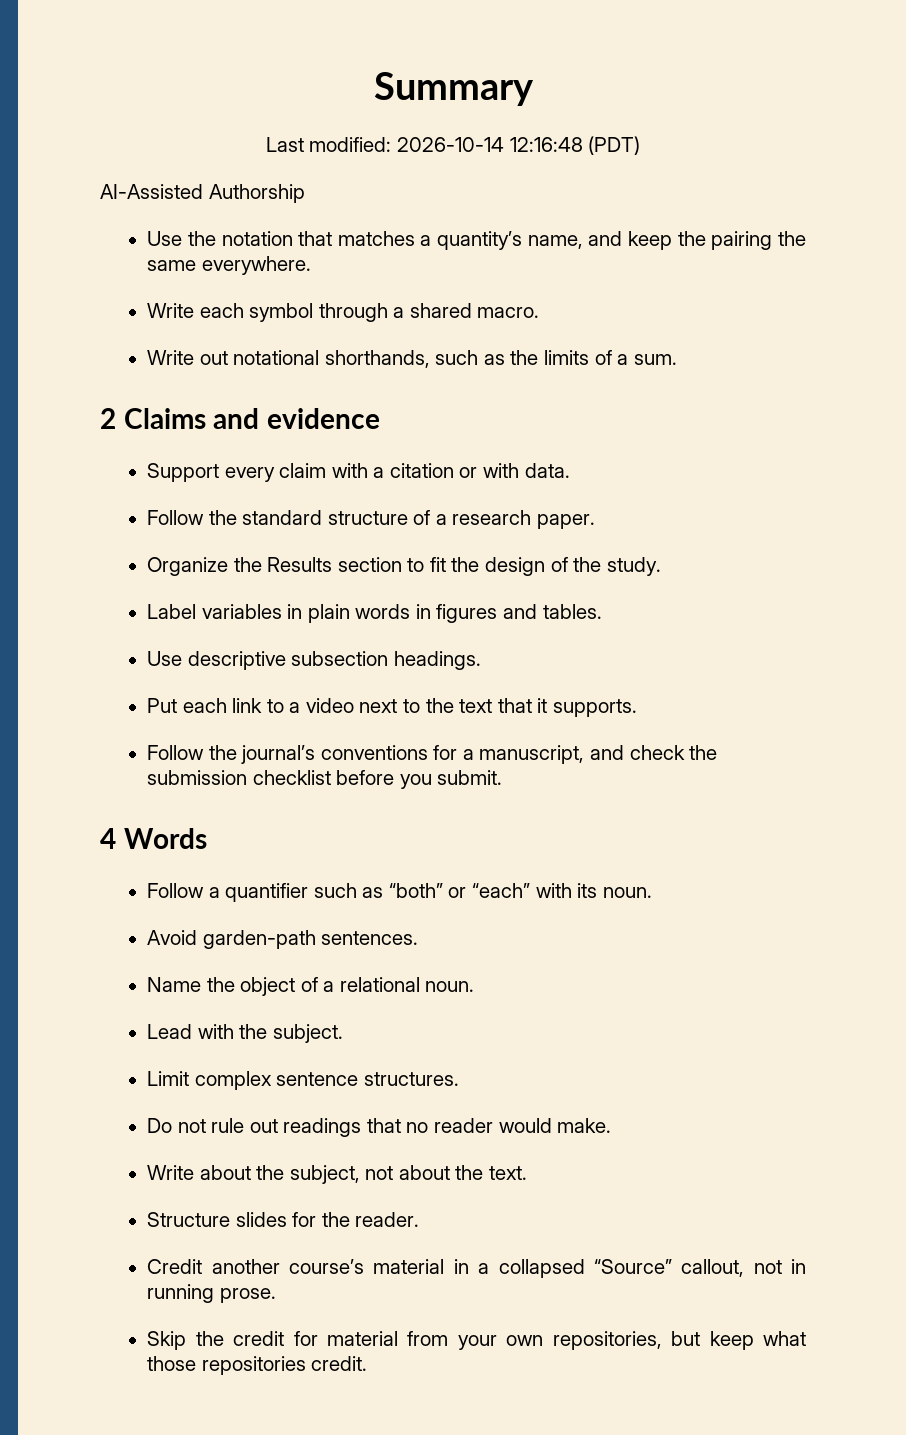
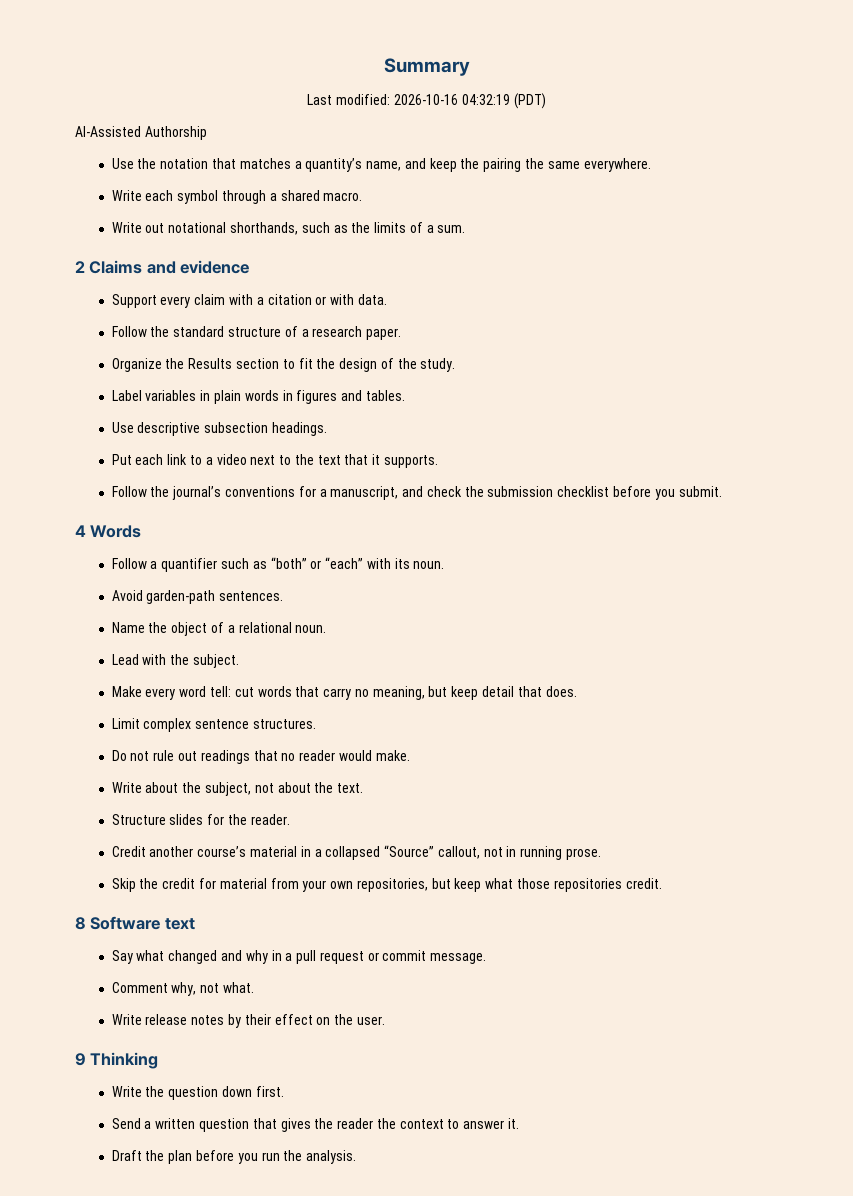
[397,137,583,152] 2026-10-14 12:16:48 -> [393,94,510,105] 2026-10-16 04:32:19
(343, 1033) none -> [111,686,577,700] // Make every word tell: cut words that carry no meaning, but keep detail that does.
(368, 1363) none -> [75,916,195,930] [111,950,487,964] [111,982,254,996] [111,1014,385,1028] [75,1052,159,1069] [111,1086,284,1100] [111,1118,519,1132] [111,1150,357,1164] // 8 Software text // Say what changed and why in a pull request or commit message. // Comment why, not what. // Write release notes by their effect on the user. // 9 Thinking // Write the question down first. // Send a written question that gives the reader the context to answer it. // Draft the plan before you run the analysis.

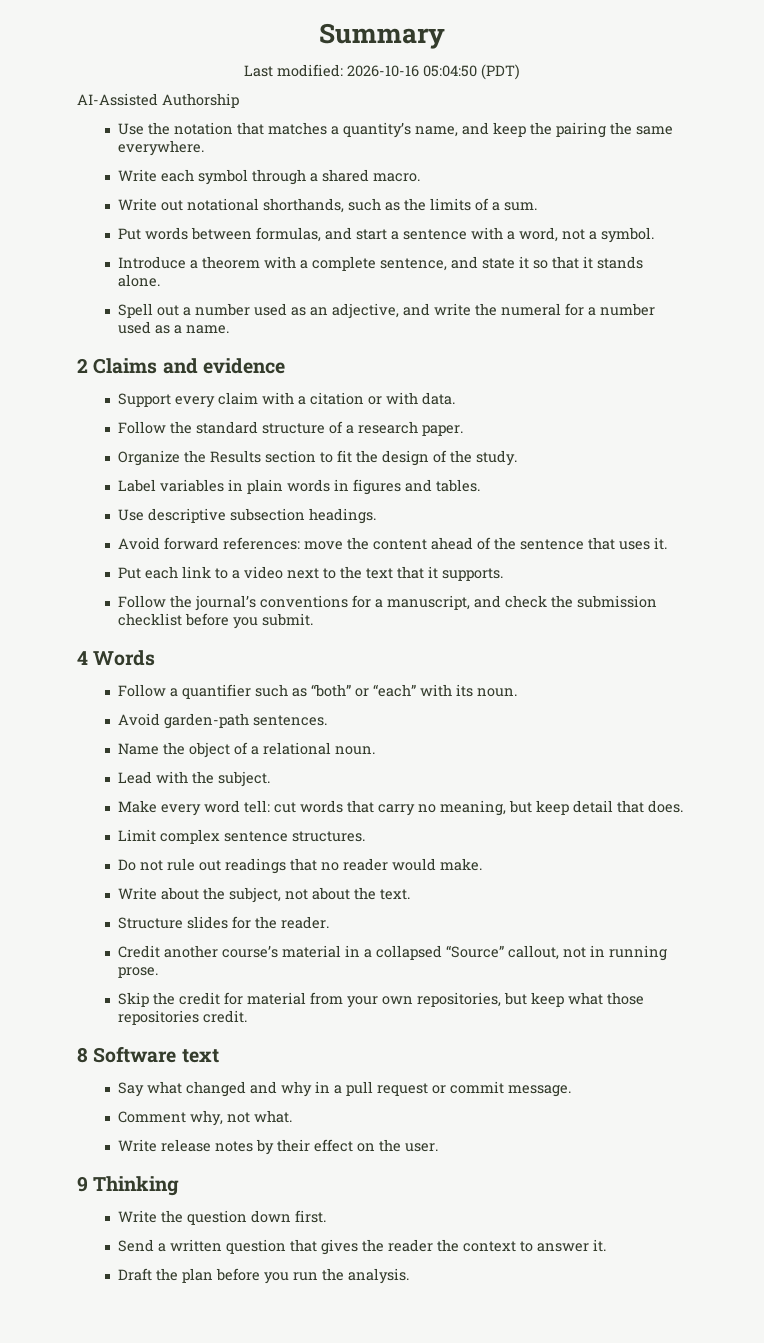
[461,94,510,105] 04:32:19 -> [423,65,477,77] 05:04:50
(466, 229) none -> [117,227,654,243] [117,256,643,271] [117,274,160,287] [117,303,655,319] [117,321,229,334] // Put words between formulas, and start a sentence with a word, not a symbol. // Introduce a theorem with a complete sentence, and state it so that it stands alone. // Spell out a number used as an adjective, and write the numeral for a number used as a name.
(327, 429) none -> [117,537,667,550] // Avoid forward references: move the content ahead of the sentence that uses it.

